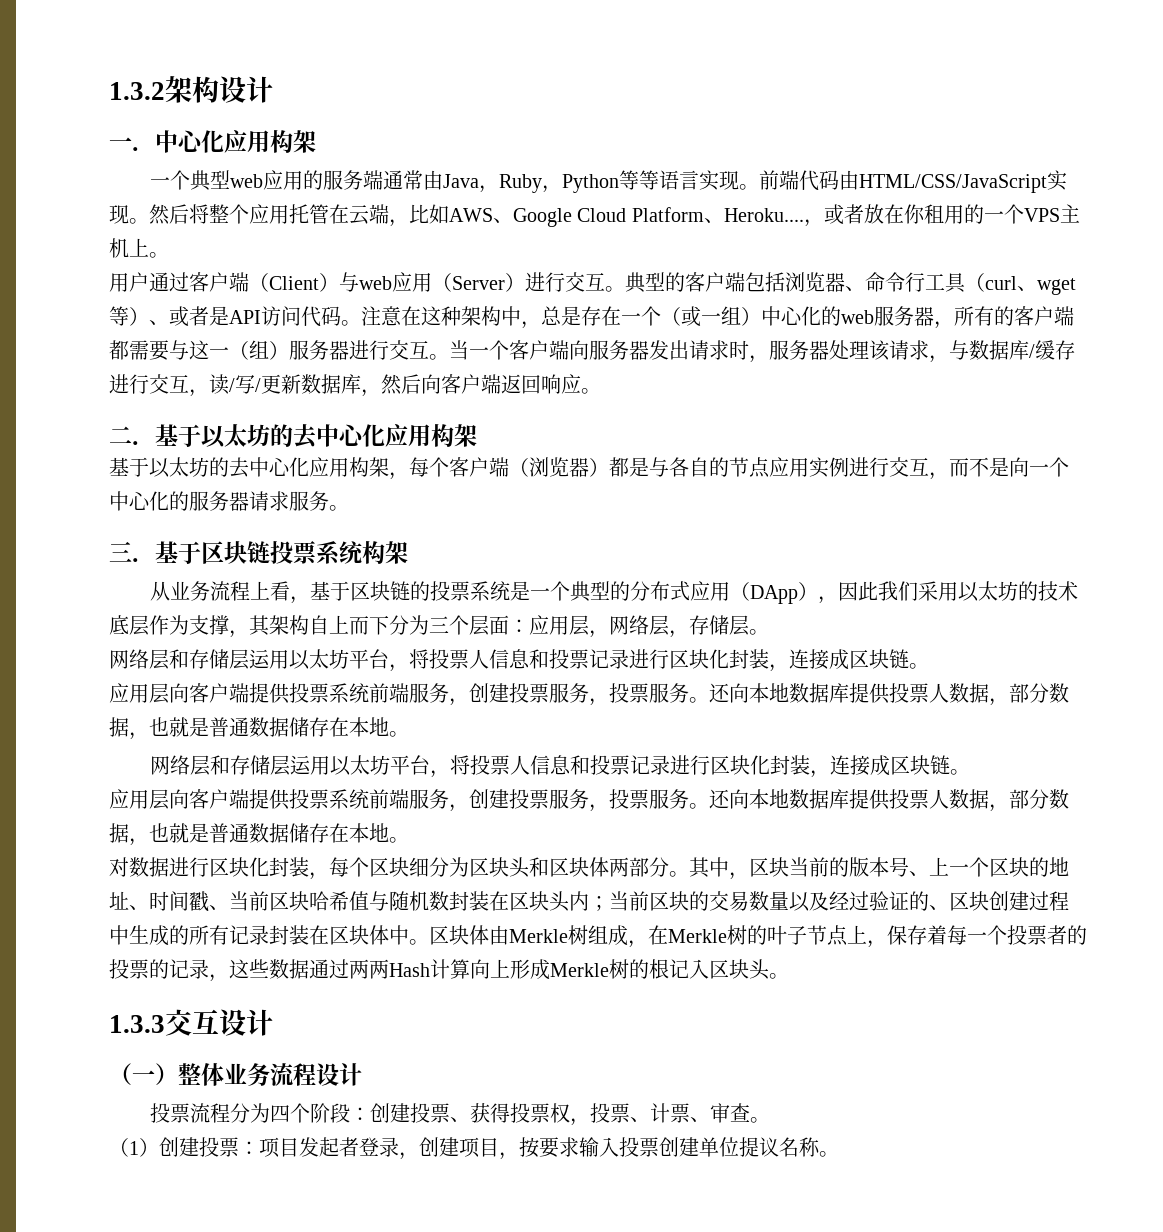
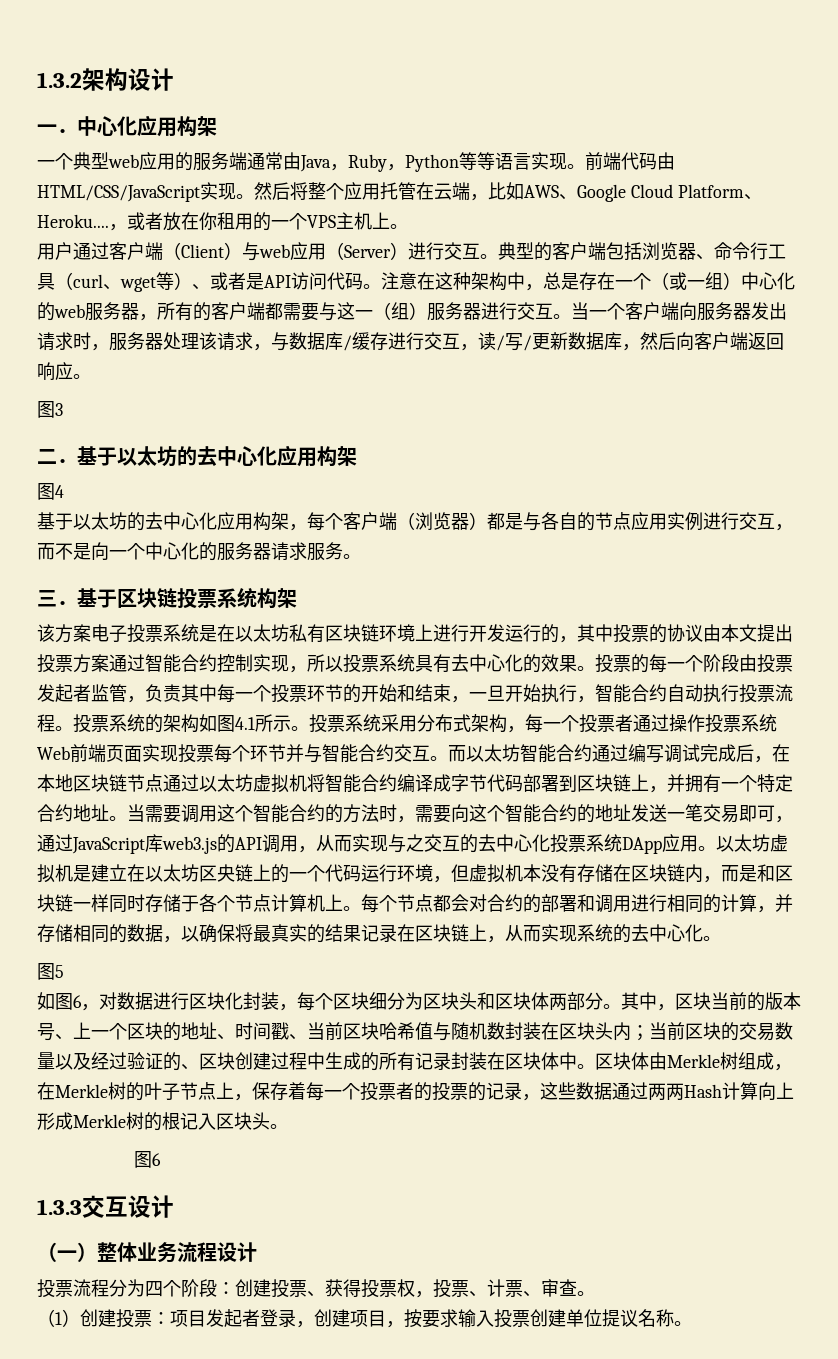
(601, 391) none -> [37,401,63,418] // 图3
(477, 435) none -> [37,483,64,500] // 图4
[150,581,1079,604] [109,615,769,638] [109,649,929,672] [109,683,1069,706] [109,717,409,740] [150,755,971,778] [109,789,1069,812] [109,823,409,846] 从业务流程上看，基于区块链的投票系统是一个典型的分布式应用（DApp），因此我们采用以太坊的技术底层作为支撑，其架构自上而下分为三个层面：应用层，网络层，存储层。 // 网络层和存储层运用以太坊平台，将投票人信息和投票记录进行区块化封装，连接成区块链。 // 应用层向客户端提供投票系统前端服务，创建投票服务，投票服务。还向本地数据库提供投票人数据，部分数据，也就是普通数据储存在本地。 // 网络层和存储层运用以太坊平台，将投票人信息和投票记录进行区块化封装，连接成区块链。 // 应用层向客户端提供投票系统前端服务，创建投票服务，投票服务。还向本地数据库提供投票人数据，部分数据，也就是普通数据储存在本地。 // -> [37,624,793,643] [37,654,793,673] [37,684,793,703] [37,714,777,733] [37,744,790,763] [37,774,793,793] [37,804,793,823] [37,834,788,854] [37,864,793,883] [37,894,793,913] [37,924,721,943] [37,963,64,980] [37,992,99,1011] 该方案电子投票系统是在以太坊私有区块链环境上进行开发运行的，其中投票的协议由本文提出投票方案通过智能合约控制实现，所以投票系统具有去中心化的效果。投票的每一个阶段由投票发起者监管，负责其中每一个投票环节的开始和结束，一旦开始执行，智能合约自动执行投票流程。投票系统的架构如图4.1所示。投票系统采用分布式架构，每一个投票者通过操作投票系统Web前端页面实现投票每个环节并与智能合约交互。而以太坊智能合约通过编写调试完成后，在本地区块链节点通过以太坊虚拟机将智能合约编译成字节代码部署到区块链上，并拥有一个特定合约地址。当需要调用这个智能合约的方法时，需要向这个智能合约的地址发送一笔交易即可，通过JavaScript库web3.js的API调用，从而实现与之交互的去中心化投票系统DApp应用。以太坊虚拟机是建立在以太坊区央链上的一个代码运行环境，但虚拟机本没有存储在区块链内，而是和区块链一样同时存储于各个节点计算机上。每个节点都会对合约的部署和调用进行相同的计算，并存储相同的数据，以确保将最真实的结果记录在区块链上，从而实现系统的去中心化。 // 图5 // 如图6，
(789, 976) none -> [133,1151,161,1168] // 图6

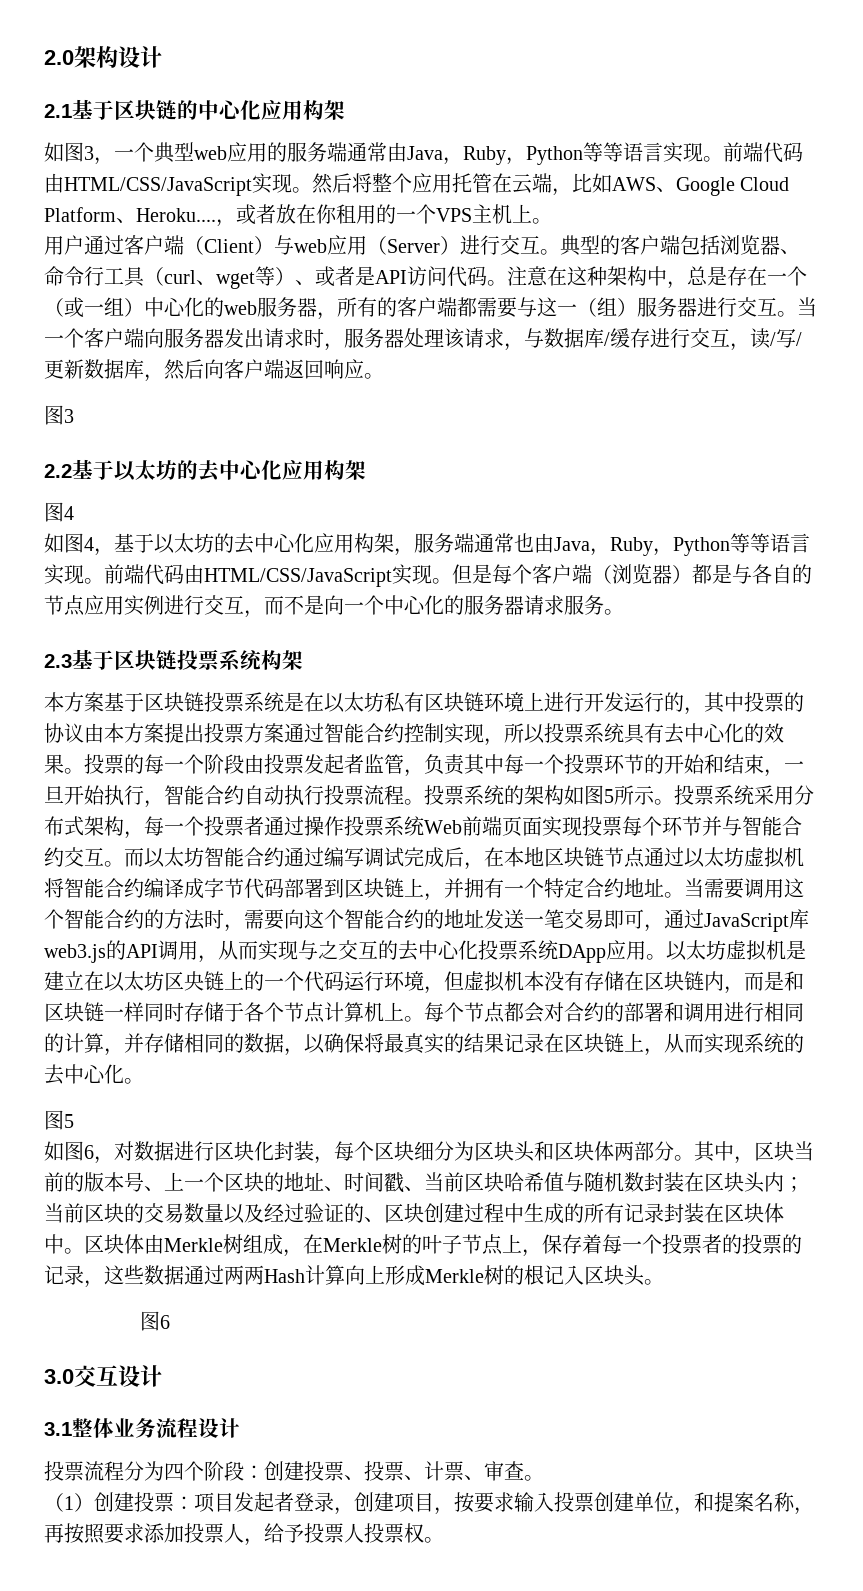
[37,72,82,88] 1.3.2 -> [44,50,74,65] 2.0
[37,115,217,137] 一．中心化应用构架 // -> [44,99,345,120] [44,142,114,165] 2.1基于区块链的中心化应用构架 // 如图3，
[37,449,77,464] 二． -> [44,464,72,478] 2.2
(64, 491) none -> [44,533,114,556] 如图4，
(307, 527) none -> [414,533,810,556] [44,564,492,587] 服务端通常也由Java，Ruby，Python等等语言实现。前端代码由HTML/CSS/JavaScript实现。但是
[37,590,77,607] 三． -> [44,654,72,668] 2.3
[37,624,127,643] 该方案电子 -> [44,692,204,712] 本方案基于区块链
[739,624,757,642] 文 -> [124,723,164,743] 方案
[235,717,255,730] 4.1 -> [604,789,614,803] 5
[37,1199,82,1215] 1.3.3 -> [44,1369,74,1384] 3.0
[37,1242,97,1262] （一） -> [44,1422,72,1436] 3.1
[325,1279,433,1298] 获得投票权， -> (364, 1477) none
[602,1309,674,1327] 提议名称 -> [674,1492,814,1515] [44,1523,424,1546] ，和提案名称，再按照要求添加投票人，给予投票人投票权

